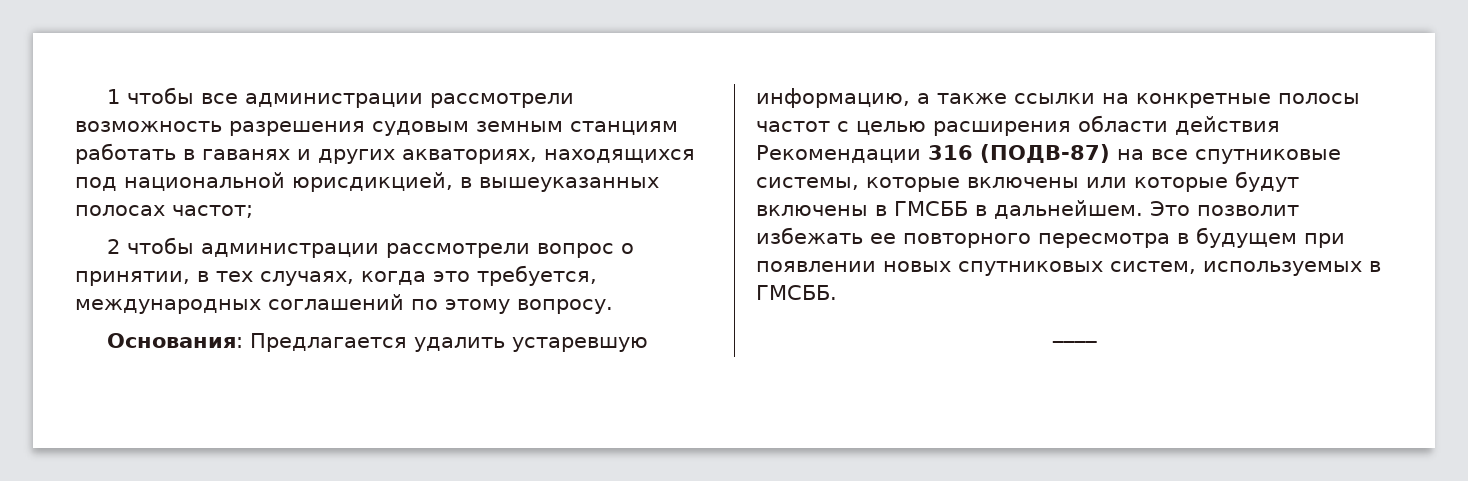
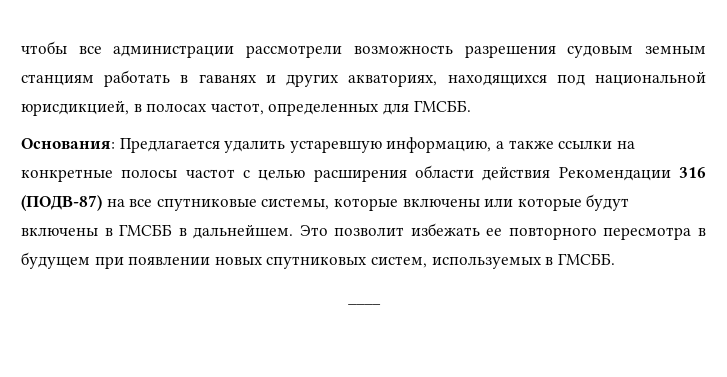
[106,89,120,104] 1 -> (21, 47) none
[479,177,659,192] [75,205,253,218] [106,237,634,258] [75,265,597,286] [75,294,613,314] вышеуказанных полосах частот; // 2 чтобы администрации рассмотрели вопрос о принятии, в тех случаях, когда это требуется, международных соглашений по этому вопросу. -> [146,100,471,116] полосах частот, определенных для ГМСББ.

